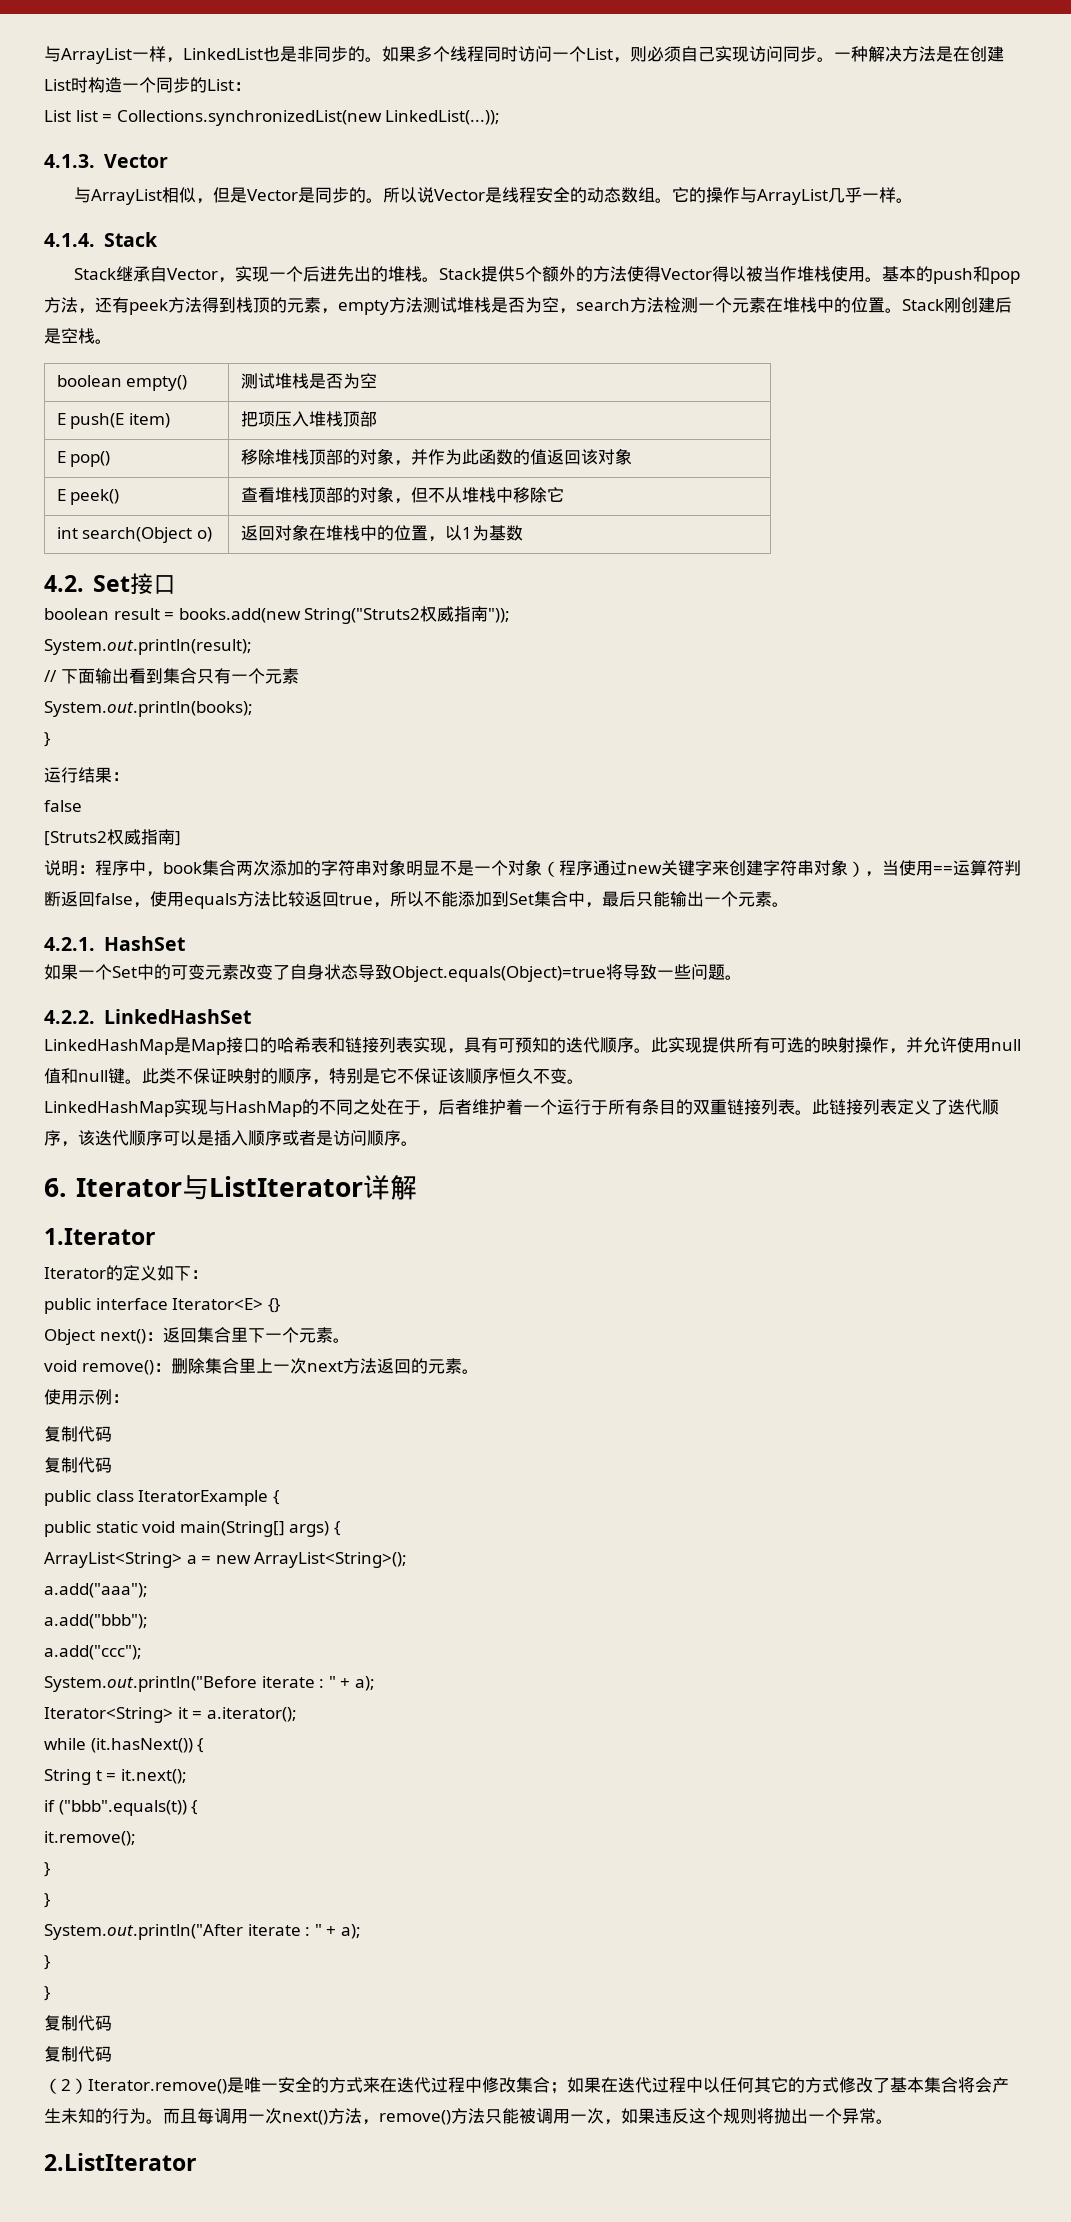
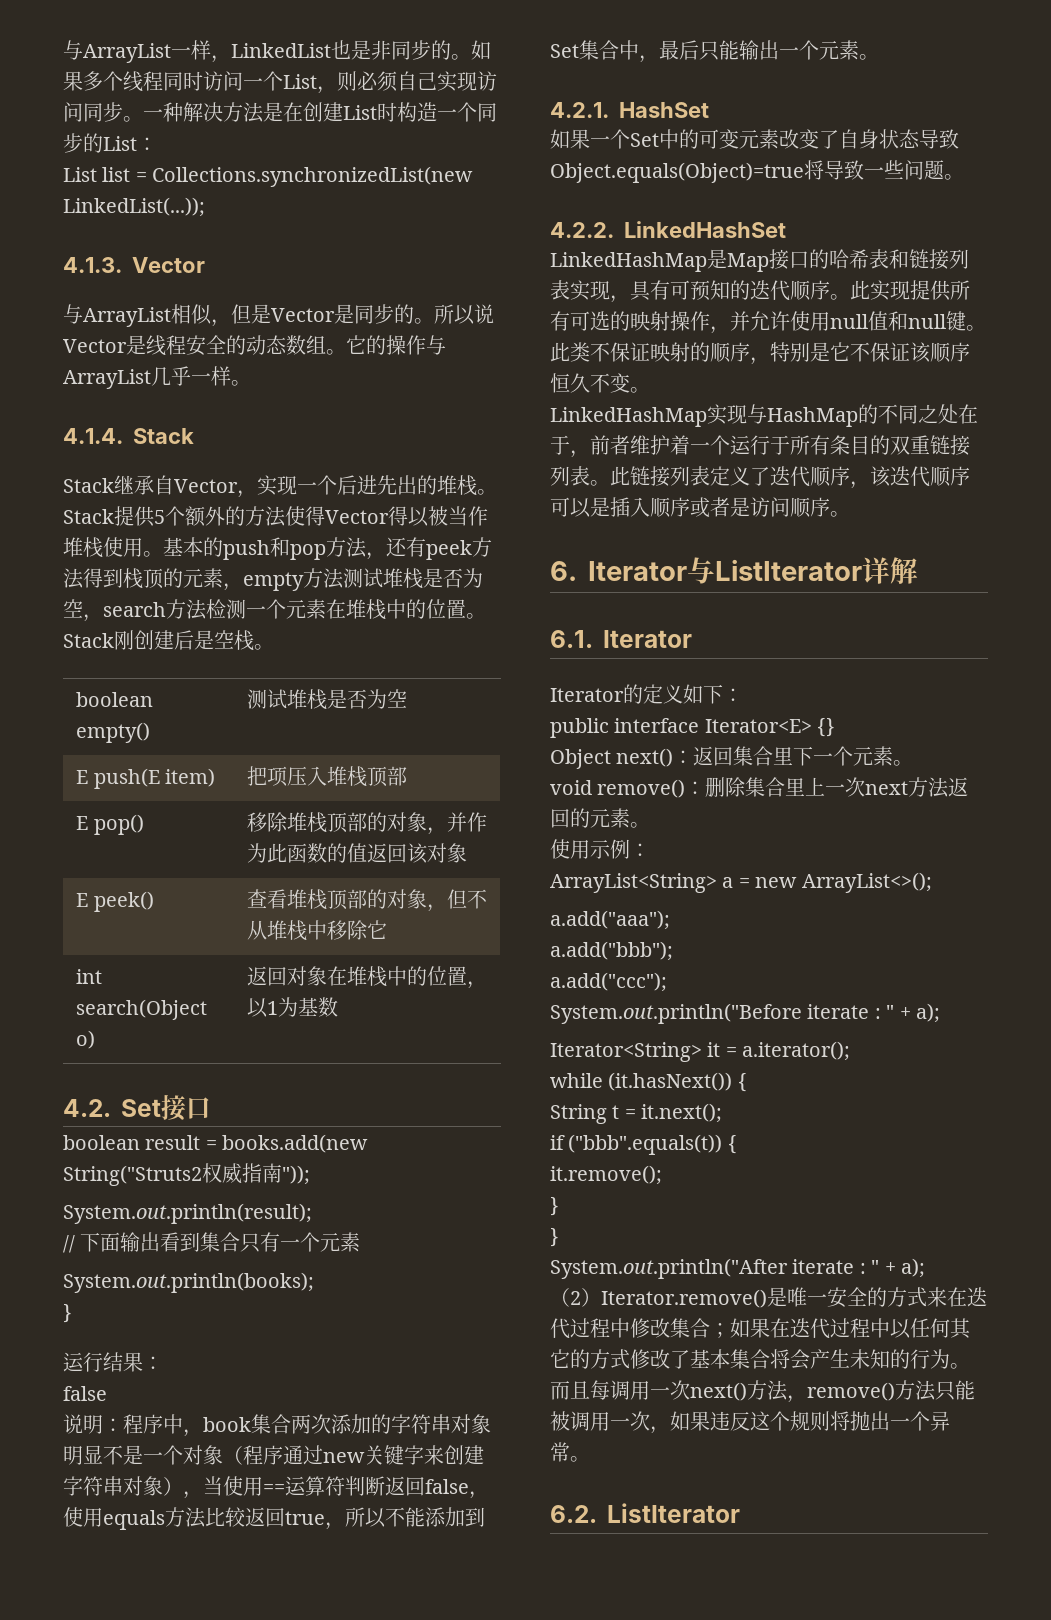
[44,829,181,846] // [Struts2权威指南] -> (107, 1393) none
[438,1099,455,1115] 后 -> [590,435,610,455] 前
[44,1228,155,1245] 1.Iterator -> [550,630,692,648] 6.1. Iterator
[44,1426,112,1442] [44,1457,112,1473] [44,1490,279,1506] [44,1521,340,1537] // 复制代码 // 复制代码 // public class IteratorExample { // public static void main(String[] args) { -> (650, 850) none
[254,1552,408,1568] ArrayList<String>(); -> [801,872,932,893] ArrayList<>();
[44,1955,50,1970] [44,1986,50,2001] [44,2015,112,2031] [44,2046,112,2062] // } // } // 复制代码 // 复制代码 -> (925, 1268) none
[44,2153,196,2171] 2.ListIterator -> [550,1503,740,1523] 6.2. ListIterator

